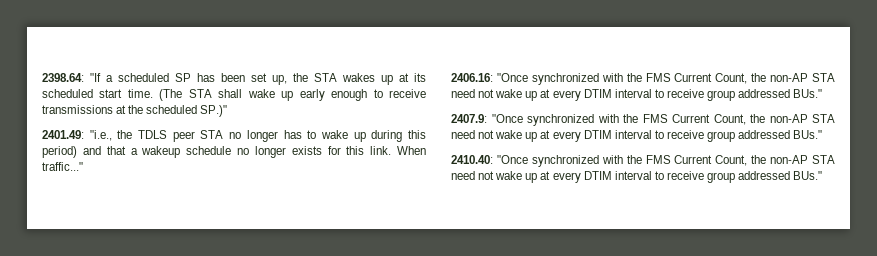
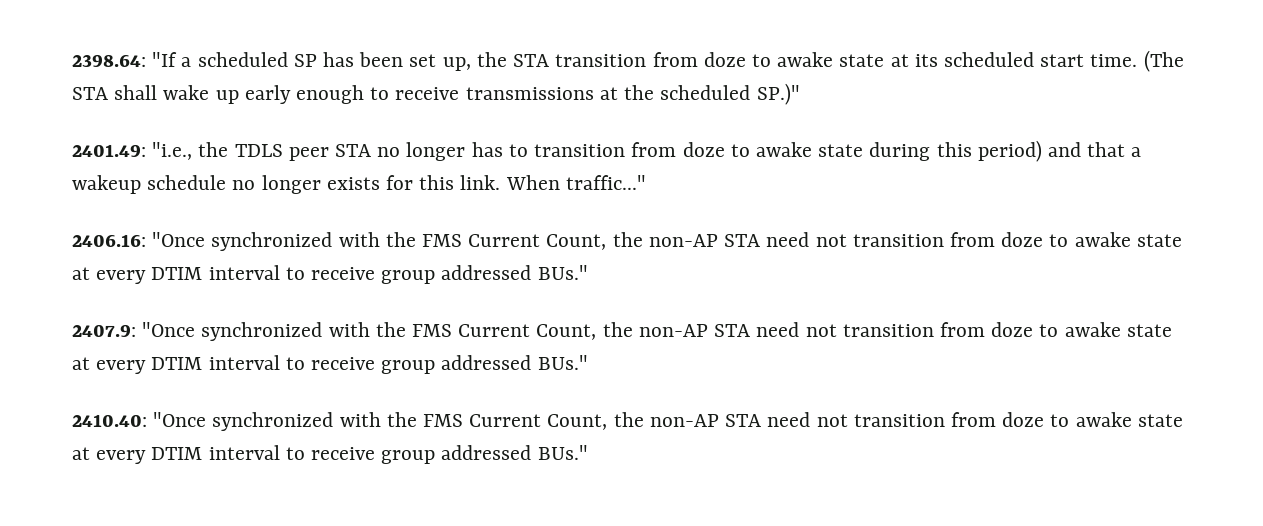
[342,73,393,85] wakes up -> [555,52,885,67] transition from doze to awake state
[320,130,366,142] wake up -> [534,142,864,157] transition from doze to awake state
[495,89,538,101] wake up -> [852,232,1182,247] transition from doze to awake state
[495,130,538,142] wake up -> [842,322,1172,337] transition from doze to awake state
[495,171,538,183] wake up -> [853,412,1183,427] transition from doze to awake state

